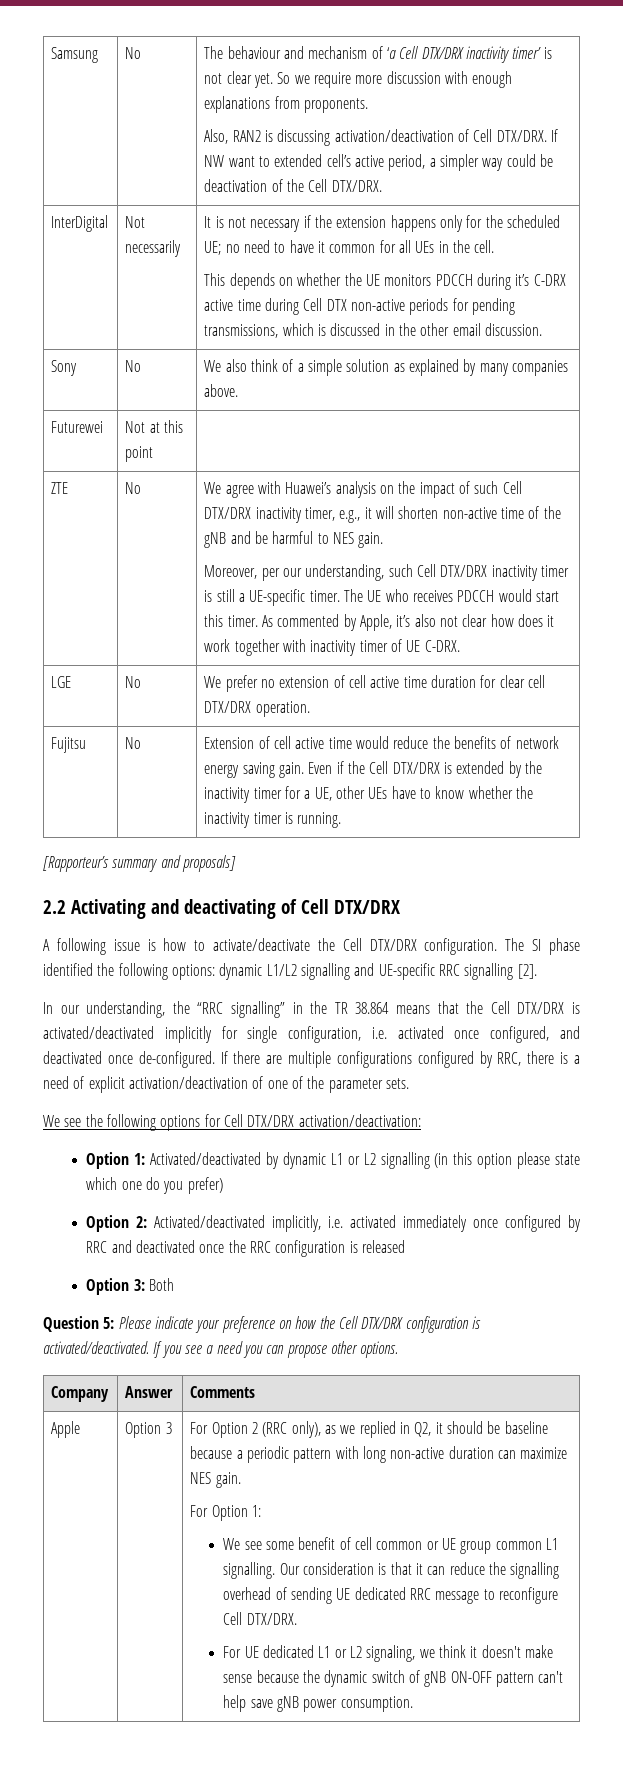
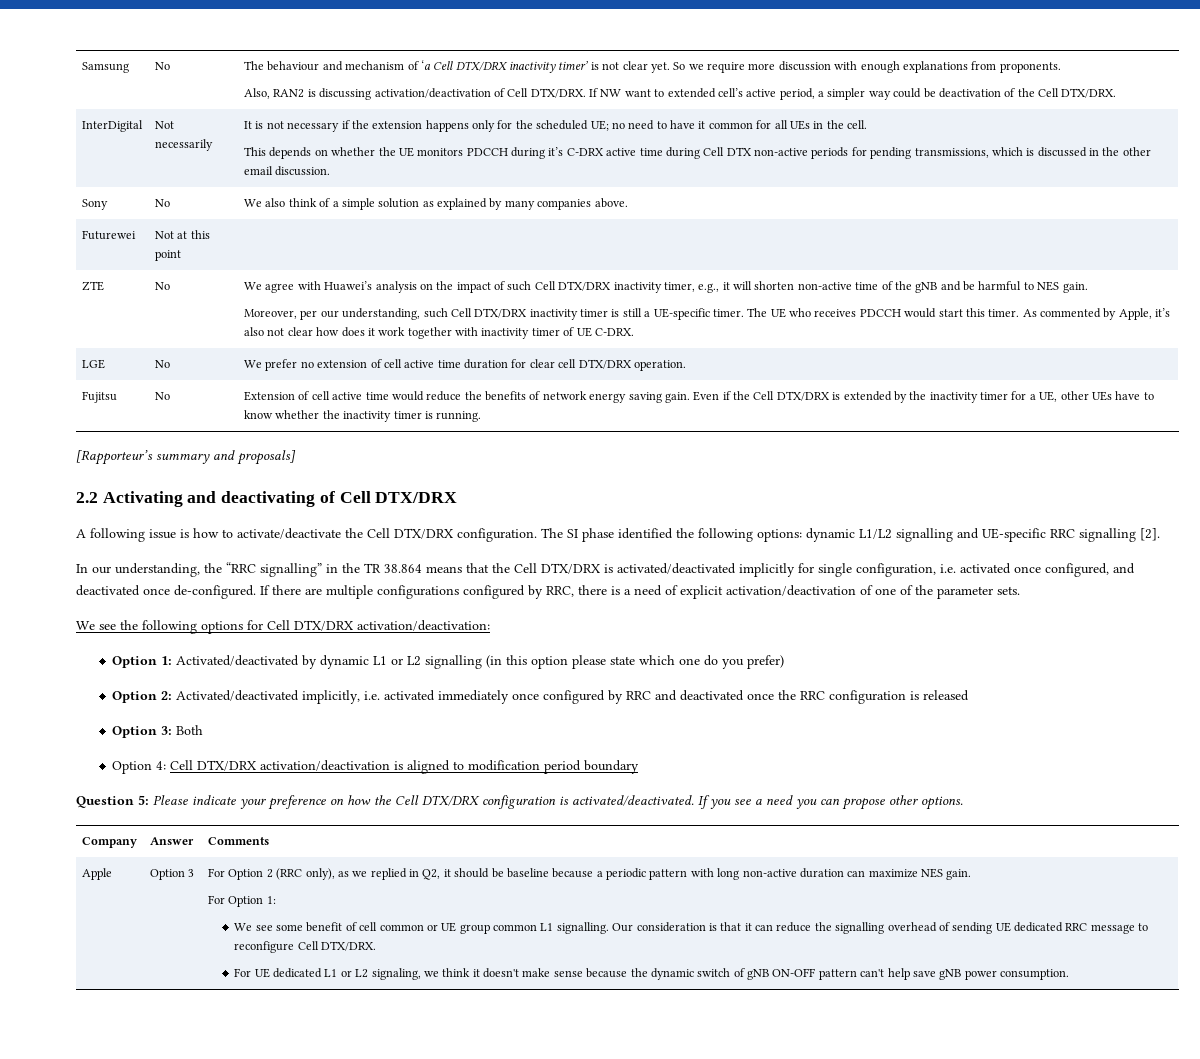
(174, 1284) none -> [112,760,640,774] // Option 4: Cell DTX/DRX activation/deactivation is aligned to modification period boundary

